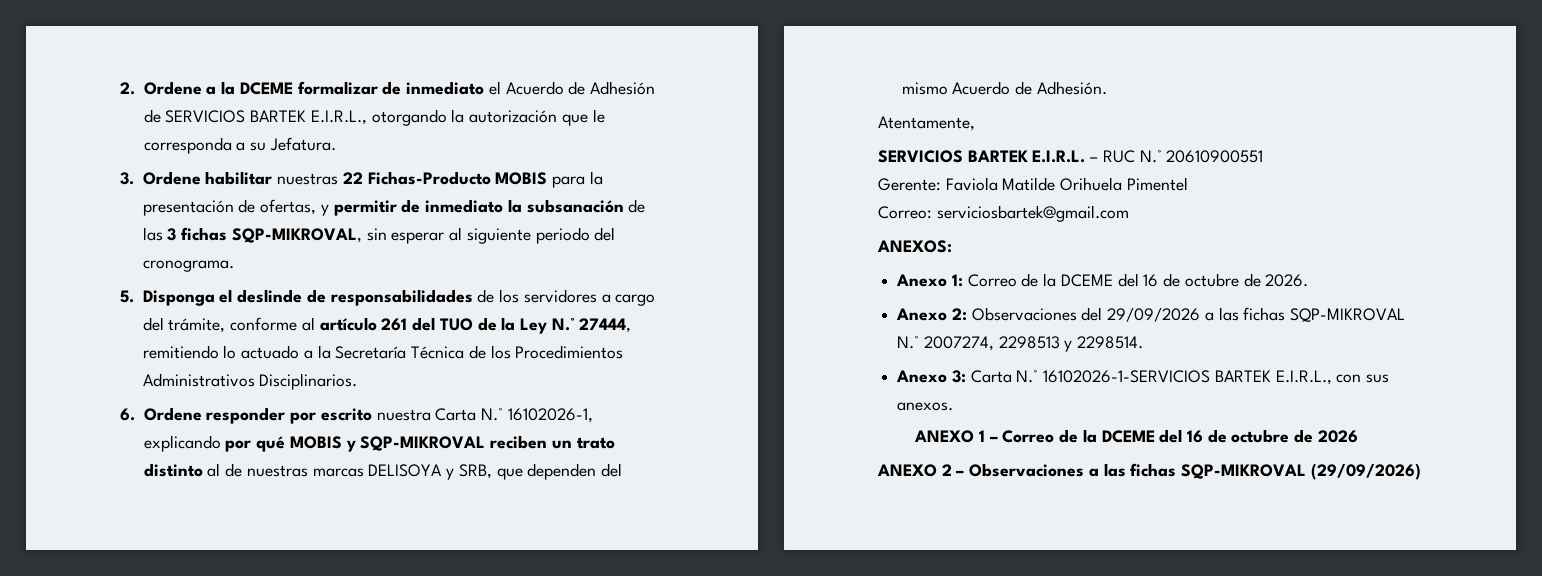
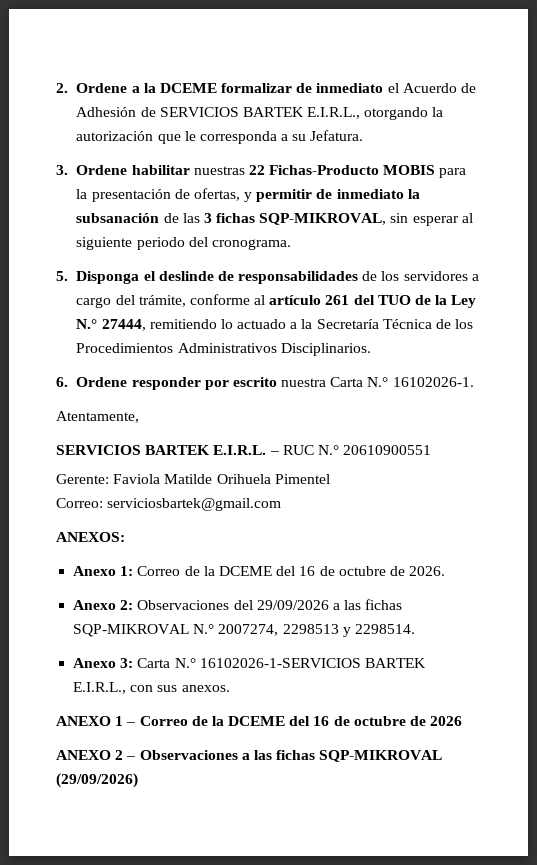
[507,408,593,423] [143,435,615,452] [143,463,623,480] [901,81,1107,95] 16102026-1, explicando por qué MOBIS y SQP-MIKROVAL reciben un trato distinto al de nuestras marcas DELISOYA y SRB, que dependen del mismo Acuerdo de Adhesión. -> [392,377,474,387] 16102026-1.

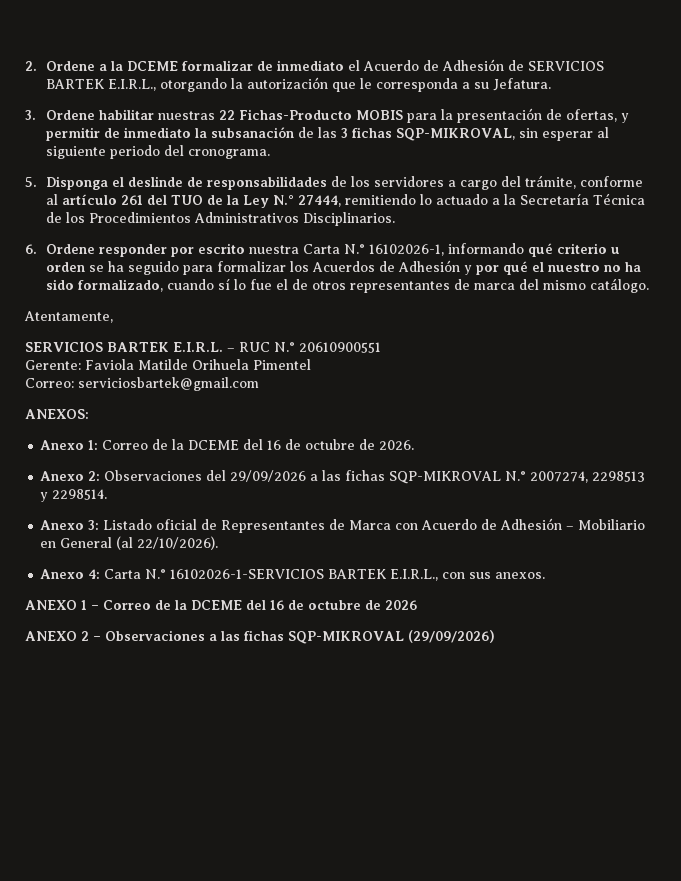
[392,377,474,387] 16102026-1. -> [368,243,620,257] [45,260,641,275] [45,278,649,293] 16102026-1, informando qué criterio u orden se ha seguido para formalizar los Acuerdos de Adhesión y por qué el nuestro no ha sido formalizado, cuando sí lo fue el de otros representantes de marca del mismo catálogo.
(134, 663) none -> [103,518,646,533] [40,536,219,550] [40,569,101,579] Listado oficial de Representantes de Marca con Acuerdo de Adhesión – Mobiliario en General (al 22/10/2026). // Anexo 4:

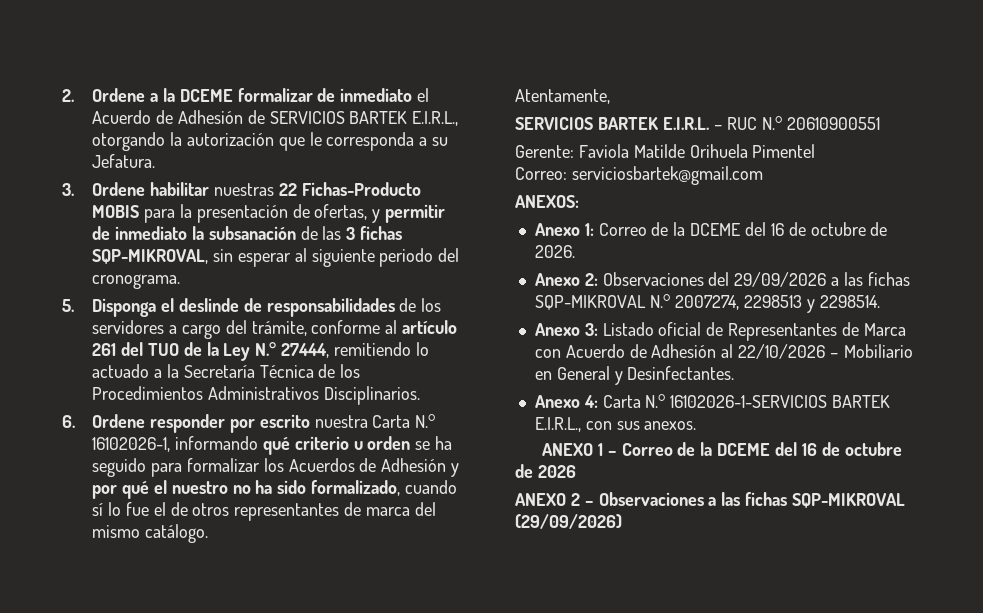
(563, 524) none -> [721,344,826,359] al 22/10/2026
[116,536,219,550] (al 22/10/2026). -> [614,366,735,385] y Desinfectantes.

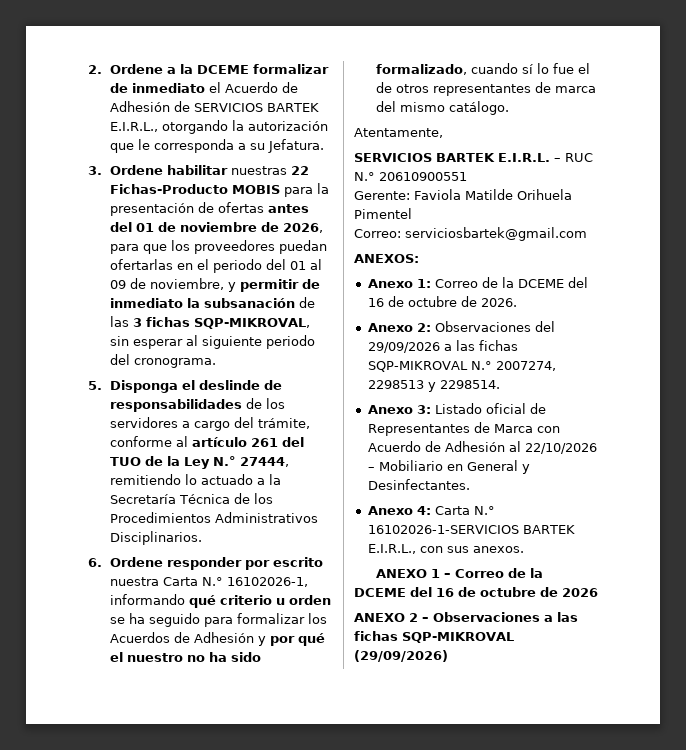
[314,204,368,220] ofertas, -> [217,202,309,213] [109,222,323,233] [109,240,327,254] [109,259,322,273] [109,278,224,290] ofertas antes del 01 de noviembre de 2026, para que los proveedores puedan ofertarlas en el periodo del 01 al 09 de noviembre,

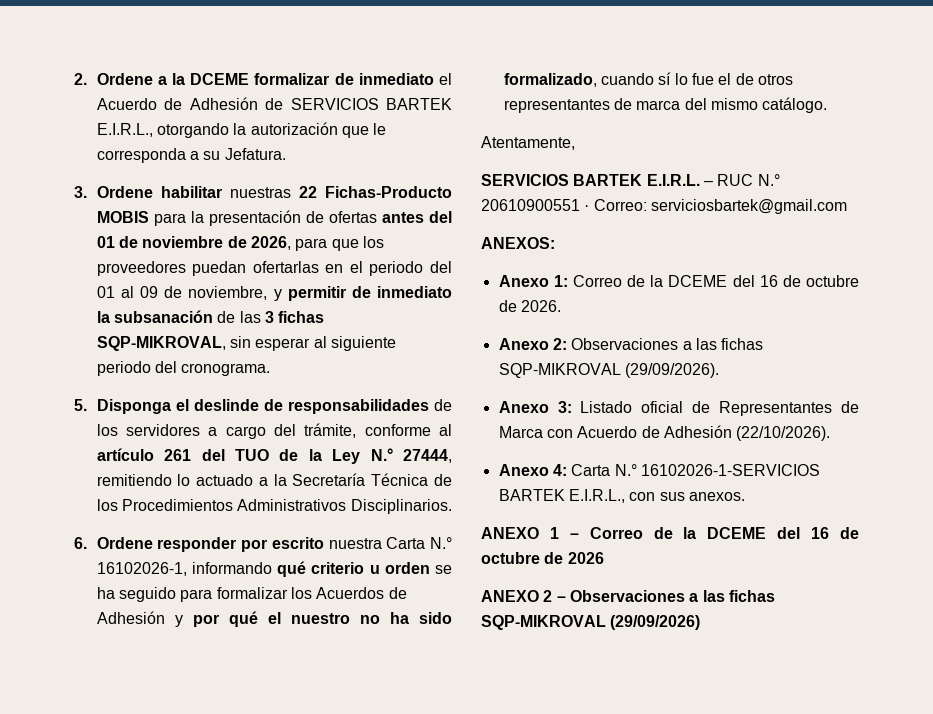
[354,189,572,200] [354,208,412,219] // Gerente: Faviola Matilde Orihuela Pimentel // -> [584,205,590,211] ·
[534,321,555,332] [367,340,518,353] [367,361,556,372] [367,380,500,392] del 29/09/2026 a las fichas SQP-MIKROVAL N.° 2007274, 2298513 y 2298514. -> [682,338,764,350] [498,363,719,378] a las fichas SQP-MIKROVAL (29/09/2026).
[508,441,597,454] [367,460,530,474] [367,479,470,490] al 22/10/2026 – Mobiliario en General y Desinfectantes. -> [736,426,831,441] (22/10/2026).

